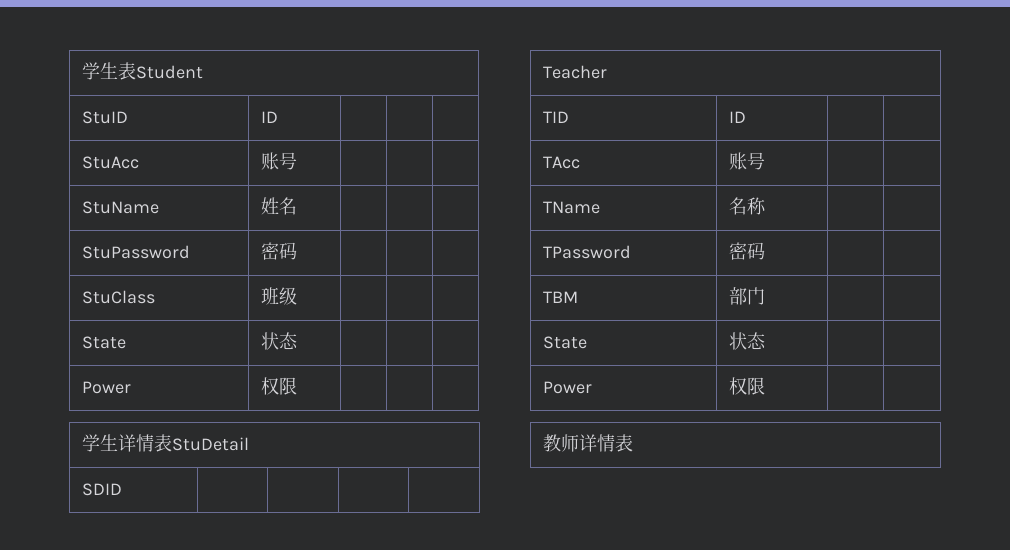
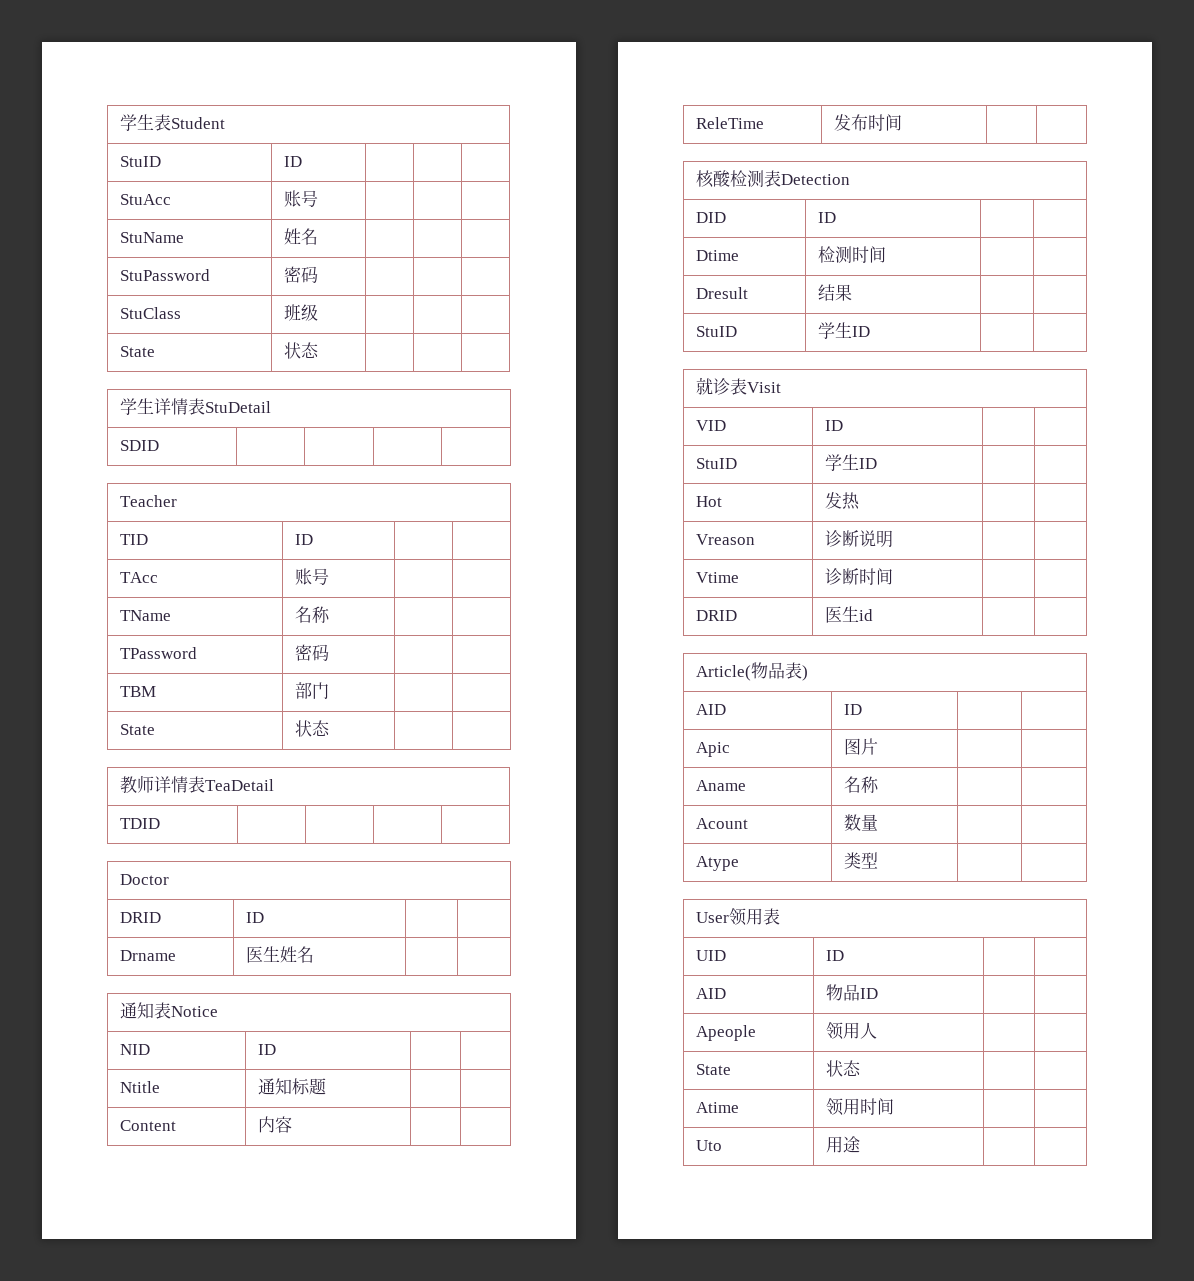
[81,381,131,394] [260,377,297,395] // Power | 权限 | | | -> (319, 350) none
[542,381,592,394] [728,377,765,395] // Power | 权限 | | -> (330, 728) none
(633, 443) none -> [204,779,274,791] [119,818,160,829] [119,874,169,885] [119,912,161,923] [245,912,264,923] [119,950,176,961] [245,946,314,963] [119,1002,218,1019] [119,1044,150,1055] [257,1044,276,1055] [119,1081,160,1093] [257,1078,326,1095] [119,1120,176,1131] [257,1116,292,1133] [695,117,764,129] [833,114,902,131] [695,170,850,188] [695,212,726,223] [817,212,836,223] [695,250,739,261] [817,246,886,263] [695,287,748,299] [817,284,852,301] [695,326,737,337] [817,322,870,339] [695,377,781,395] [695,420,726,431] [824,420,843,431] [695,458,737,469] [824,454,877,471] [695,496,722,507] [824,492,860,510] [695,534,755,545] [824,530,893,548] [695,572,739,583] [824,568,893,585] [695,610,737,621] [824,606,873,623] [695,662,808,681] [695,704,726,715] [843,704,862,715] [695,742,730,757] [843,738,878,755] [695,780,746,791] [843,776,879,793] [695,818,748,829] [843,814,878,831] [695,856,739,871] [843,852,878,869] [695,908,780,926] [695,950,726,961] [825,950,844,961] [695,988,726,999] [825,984,878,1001] [695,1025,756,1041] [825,1022,877,1040] [695,1064,731,1075] [825,1060,861,1077] [695,1102,739,1113] [825,1098,894,1116] [695,1140,722,1151] [825,1136,860,1153] TeaDetail // TDID | | | | // Doctor // DRID | ID | | // Drname | 医生姓名 | | // 通知表Notice // NID | ID | | // Ntitle | 通知标题 | | // Content | 内容 | | // ReleTime | 发布时间 | | // 核酸检测表Detection // DID | ID | | // Dtime | 检测时间 | | // Dresult | 结果 | | // StuID | 学生ID | | // 就诊表Visit // VID | ID | | // StuID | 学生ID | | // Hot | 发热 | | // Vreason | 诊断说明 | | // Vtime | 诊断时间 | | // DRID | 医生id | | // Article(物品表) // AID | ID | | // Apic | 图片 | | // Aname | 名称 | | // Acount | 数量 | | // Atype | 类型 | | // User领用表 // UID | ID | | // AID | 物品ID | | // Apeople | 领用人 | | // State | 状态 | | // Atime | 领用时间 | | // Uto | 用途 | |

